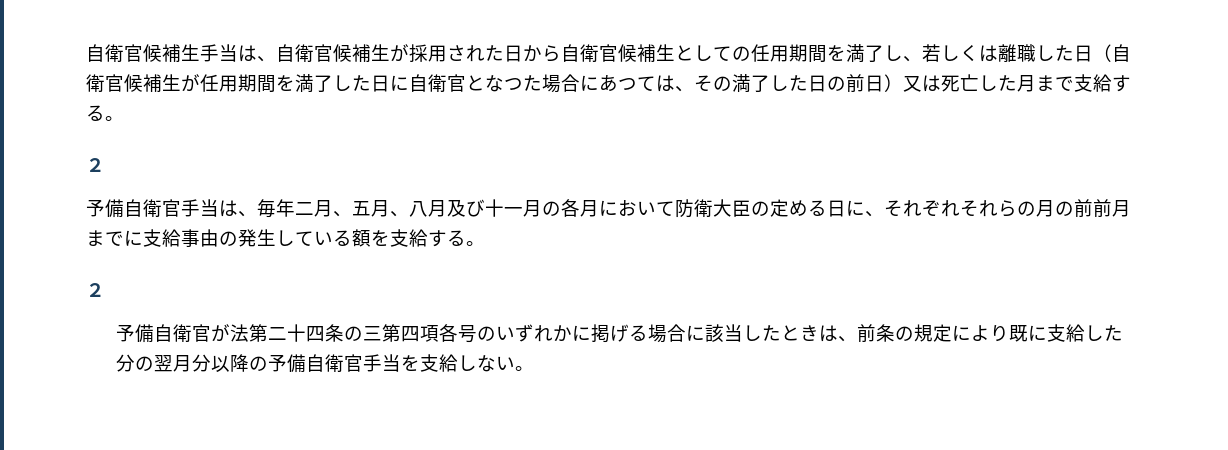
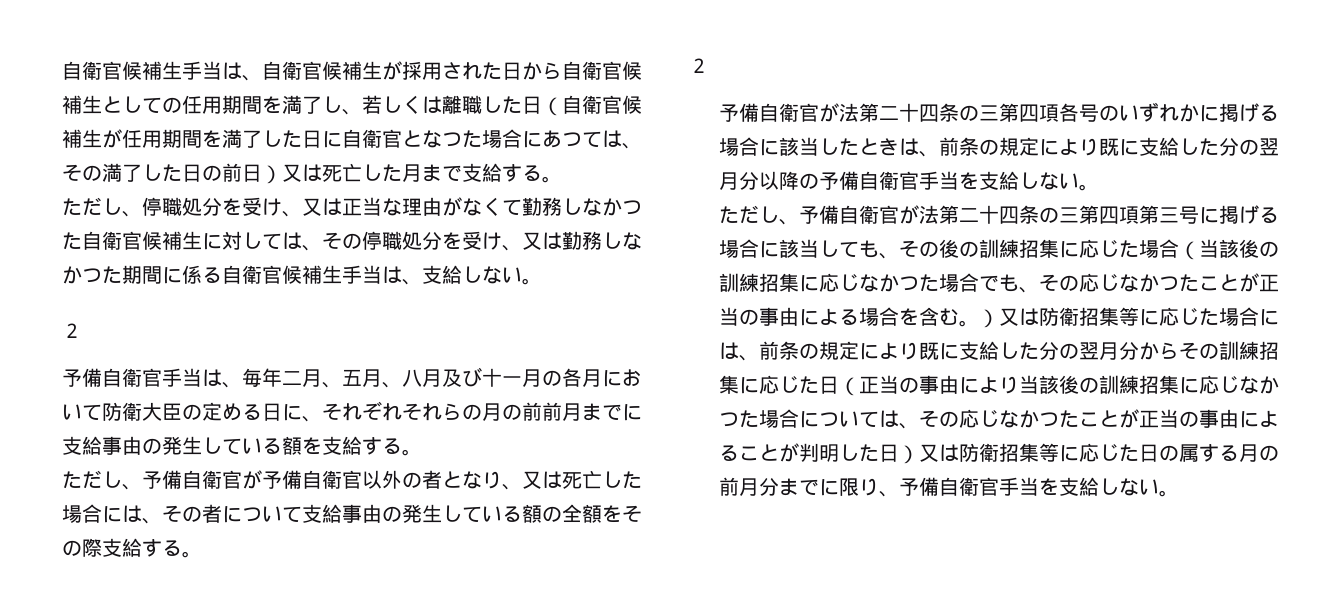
(124, 118) none -> [62,197,642,217] [62,231,642,251] [62,265,542,285] // ただし、停職処分を受け、又は正当な理由がなくて勤務しなかつた自衛官候補生に対しては、その停職処分を受け、又は勤務しなかつた期間に係る自衛官候補生手当は、支給しない。
(485, 243) none -> [62,470,642,490] [62,504,642,524] [62,538,202,558] // ただし、予備自衛官が予備自衛官以外の者となり、又は死亡した場合には、その者について支給事由の発生している額の全額をその際支給する。
(535, 368) none -> [719,205,1280,225] [719,239,1280,260] [719,273,1280,293] [719,307,1280,328] [719,341,1280,361] [719,375,1280,396] [719,409,1280,429] [719,443,1280,464] [719,477,1180,497] // ただし、予備自衛官が法第二十四条の三第四項第三号に掲げる場合に該当しても、その後の訓練招集に応じた場合（当該後の訓練招集に応じなかつた場合でも、その応じなかつたことが正当の事由による場合を含む。）又は防衛招集等に応じた場合には、前条の規定により既に支給した分の翌月分からその訓練招集に応じた日（正当の事由により当該後の訓練招集に応じなかつた場合については、その応じなかつたことが正当の事由によることが判明した日）又は防衛招集等に応じた日の属する月の前月分までに限り、予備自衛官手当を支給しない。

